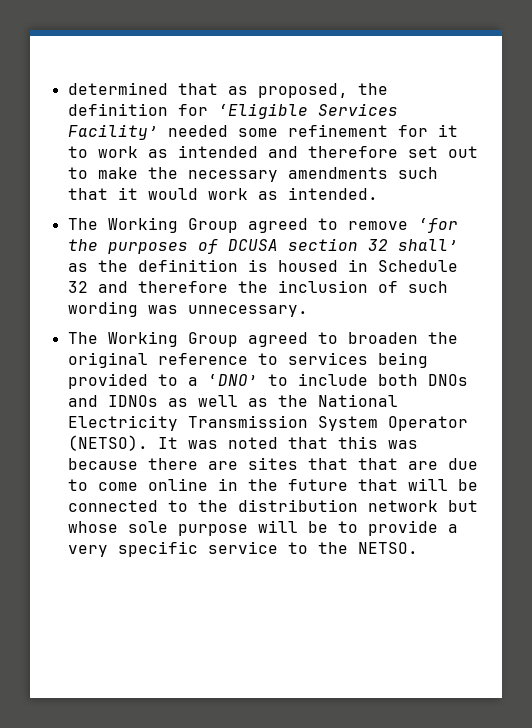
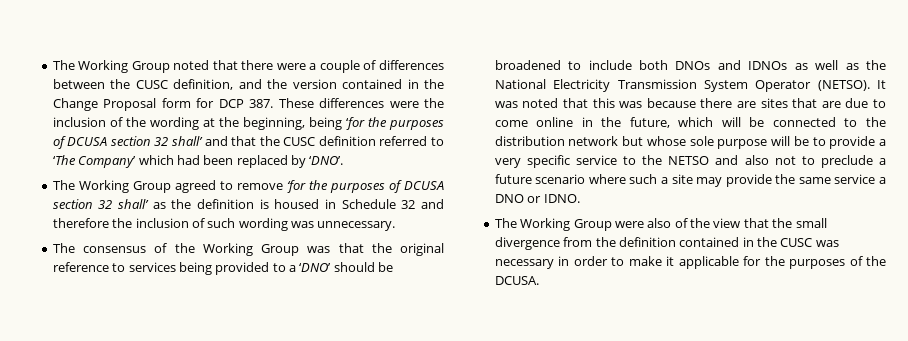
[67,82,388,98] [67,103,398,119] [67,124,458,140] [67,145,478,158] [67,167,438,182] [67,187,378,200] determined that as proposed, the definition for ‘Eligible Services Facility’ needed some refinement for it to work as intended and therefore set out to make the necessary amendments such that it would work as intended. -> [52,60,444,73] [52,79,445,90] [52,98,445,111] [52,117,444,130] [52,136,444,149] [52,155,344,168] The Working Group noted that there were a couple of differences between the CUSC definition, and the version contained in the Change Proposal form for DCP 387. These differences were the inclusion of the wording at the beginning, being ‘for the purposes of DCUSA section 32 shall’ and that the CUSC definition referred to ‘The Company’ which had been replaced by ‘DNO’.
[107,331,418,347] Working Group agreed to broaden -> [83,243,364,256] consensus of the Working Group was that
(258, 380) none -> [333,262,394,272] [494,60,561,70] should be broadened
[357,458,398,470] that -> (818, 103) none
[287,479,398,491] future that -> [629,117,714,128] future, which
[357,542,418,554] NETSO. -> [668,155,887,168] [494,174,886,187] [494,194,580,203] [494,218,827,231] [494,237,839,250] [494,256,887,269] [494,276,539,285] NETSO and also not to preclude a future scenario where such a site may provide the same service a DNO or IDNO. // The Working Group were also of the view that the small divergence from the definition contained in the CUSC was necessary in order to make it applicable for the purposes of the DCUSA.

